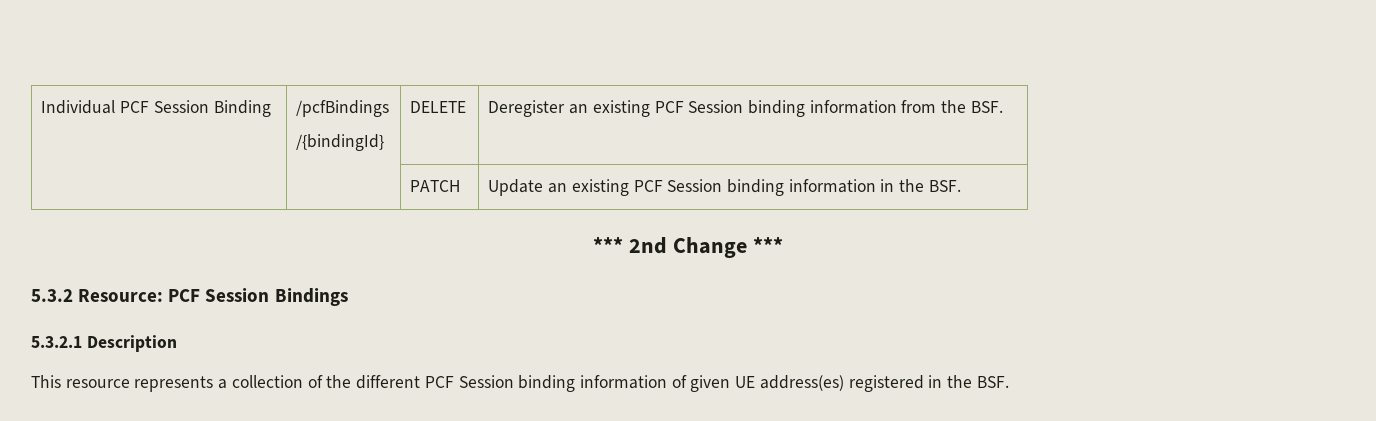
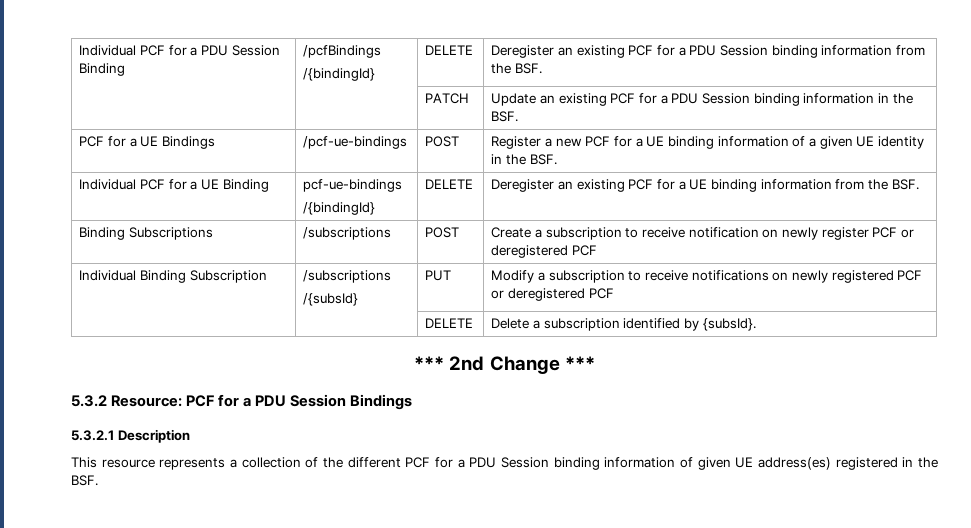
[41,100,150,114] Individual PCF -> [79,45,229,56] Individual PCF for a PDU
(684, 107) none -> [657,45,717,56] for a PDU
(663, 186) none -> [639,93,699,104] for a PDU
(961, 186) none -> [79,136,216,149] [303,136,408,149] [425,136,460,147] [491,136,924,149] [491,154,557,165] [79,179,269,192] [303,179,403,192] [303,202,376,215] [425,179,474,189] [491,179,919,192] [79,227,214,240] [303,227,392,240] [425,227,460,238] [491,227,914,240] [491,245,598,258] [79,270,267,283] [303,270,392,283] [303,293,359,306] [425,270,452,281] [491,270,923,283] [491,288,614,301] [425,318,474,328] [491,318,756,331] // PCF for a UE Bindings | /pcf-ue-bindings | POST | Register a new PCF for a UE binding information of a given UE identity in the BSF. // Individual PCF for a UE Binding | pcf-ue-bindings // /{bindingId} | DELETE | Deregister an existing PCF for a UE binding information from the BSF. // Binding Subscriptions | /subscriptions | POST | Create a subscription to receive notification on newly register PCF or deregistered PCF // Individual Binding Subscription | /subscriptions // /{subsId} | PUT | Modify a subscription to receive notifications on newly registered PCF or deregistered PCF // | | DELETE | Delete a subscription identified by {subsId}.
(201, 295) none -> [218,394,287,407] for a PDU
(454, 382) none -> [435,457,497,468] for a PDU

